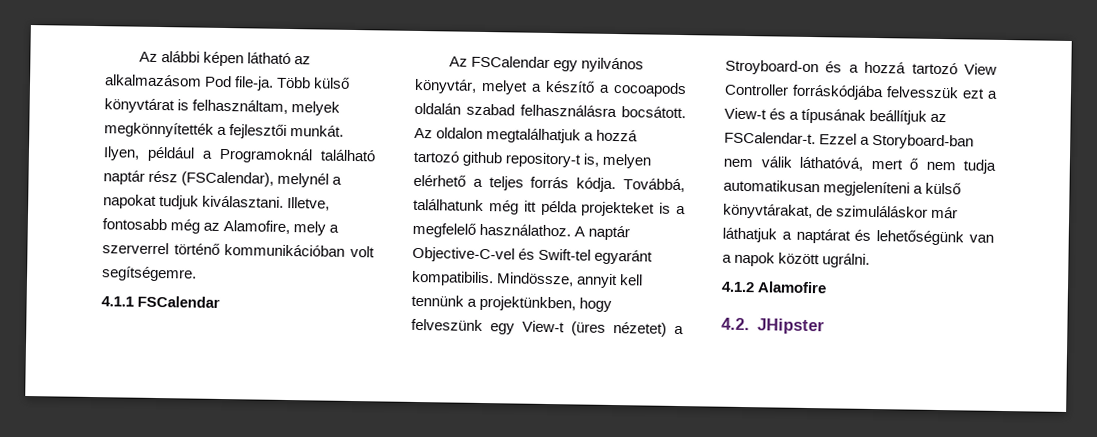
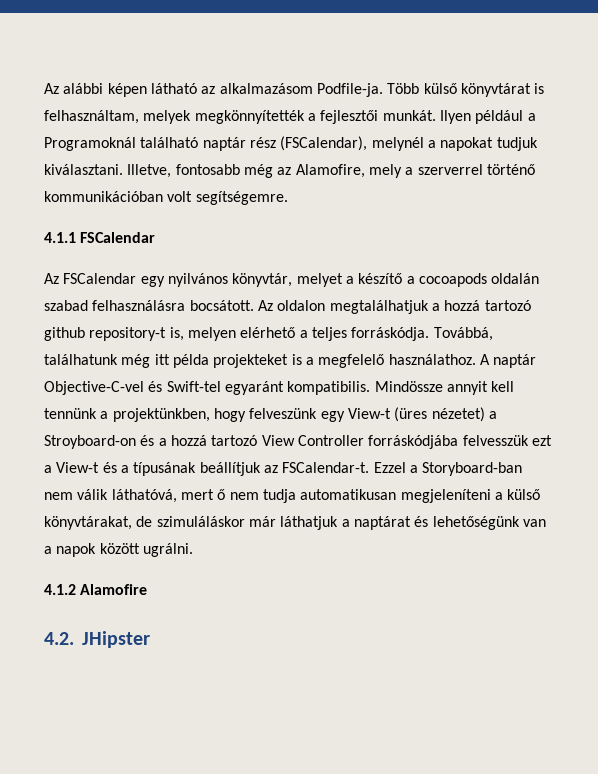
[204,75,275,91] Pod file-ja. -> [316,83,383,97] Podfile-ja.
[103,146,140,161] Ilyen, -> [439,110,471,124] Ilyen
[530,176,617,193] forrás kódja. -> [351,327,430,341] forráskódja.
[496,272,575,287] Mindössze, -> [374,381,443,392] Mindössze

